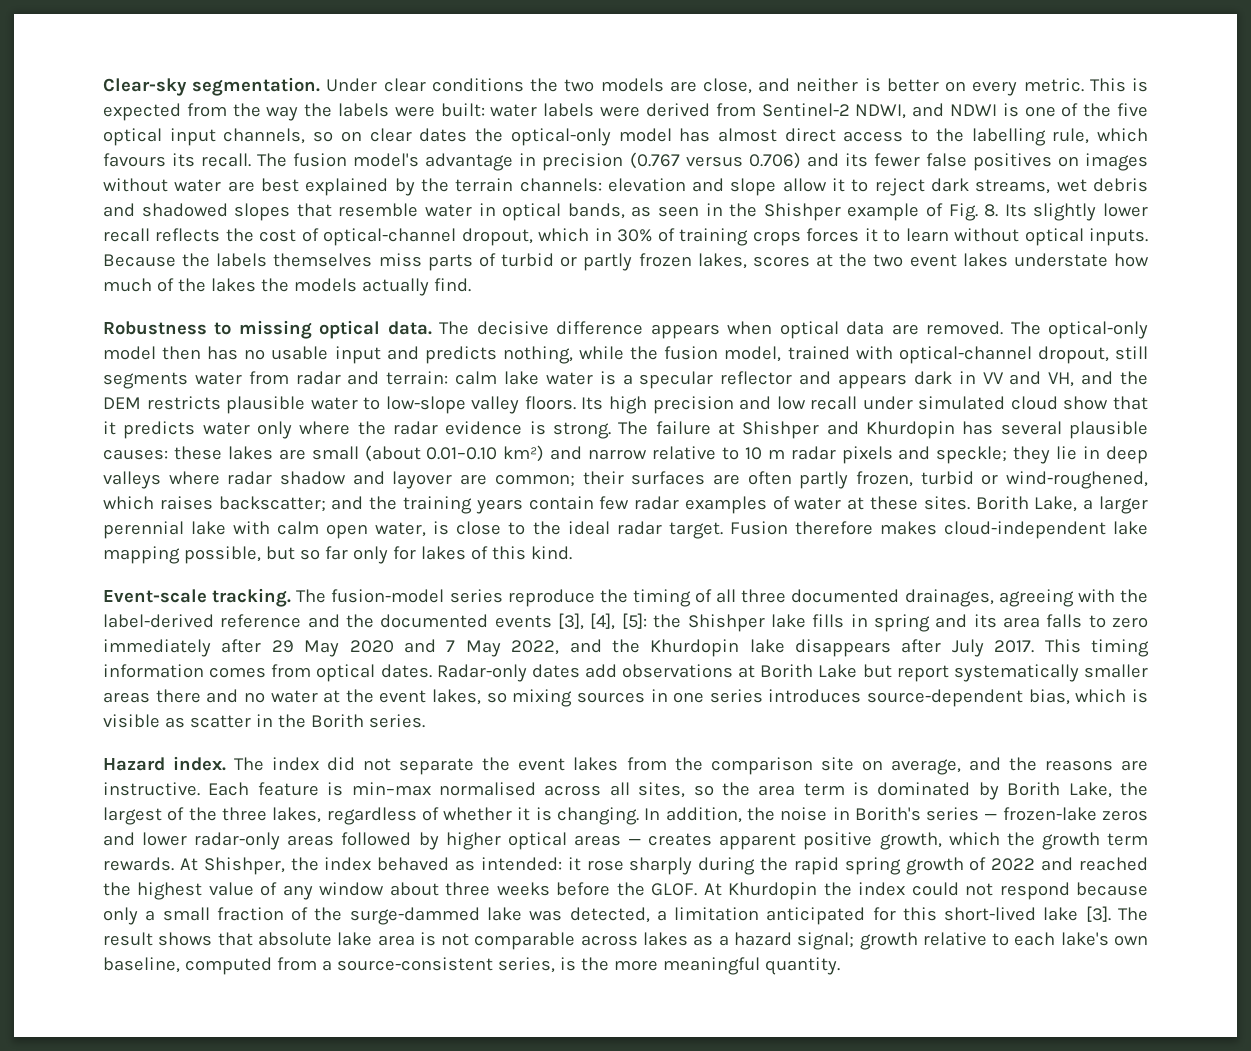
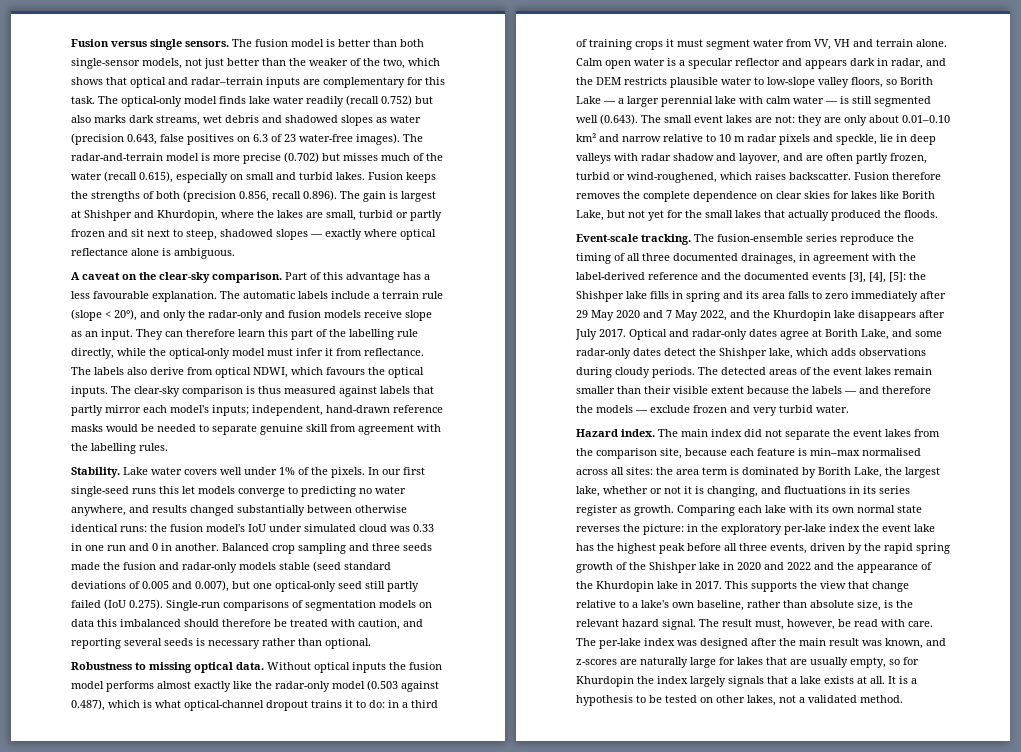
[103,77,1148,96] [103,103,1149,121] [103,128,1148,146] [103,152,1148,171] [103,178,925,196] Clear-sky segmentation. Under clear conditions the two models are close, and neither is better on every metric. This is expected from the way the labels were built: water labels were derived from Sentinel-2 NDWI, and NDWI is one of the five optical input channels, so on clear dates the optical-only model has almost direct access to the labelling rule, which favours its recall. The fusion model's advantage in precision (0.767 versus 0.706) and its fewer false positives on images without water are best explained by the terrain channels: elevation and slope allow it to reject -> [71,39,424,50] [71,58,440,69] [71,77,445,88] [71,95,433,107] [71,115,126,123] Fusion versus single sensors. The fusion model is better than both single-sensor models, not just better than the weaker of the two, which shows that optical and radar–terrain inputs are complementary for this task. The optical-only model finds lake water readily (recall 0.752) but also marks
[296,203,1149,221] [103,228,1149,246] [103,253,1149,271] [103,278,471,296] that resemble water in optical bands, as seen in the Shishper example of Fig. 8. Its slightly lower recall reflects the cost of optical-channel dropout, which in 30% of training crops forces it to learn without optical inputs. Because the labels themselves miss parts of turbid or partly frozen lakes, scores at the two event lakes understate how much of the lakes the models actually find. -> [376,115,421,123] [71,133,423,145] [71,152,443,164] [71,171,436,183] [71,190,436,202] [71,210,442,221] [71,229,436,240] [71,248,235,259] [71,272,430,283] [71,291,443,302] [71,309,432,321] [71,329,418,340] [71,348,424,359] [71,367,424,378] [71,386,434,397] [71,405,443,416] [71,424,441,435] [71,443,168,454] [71,467,425,478] [71,486,406,497] [71,505,407,516] [71,524,434,532] [71,543,432,554] [71,561,391,573] [71,580,419,592] [71,599,432,611] [71,619,423,630] [71,638,371,649] as water (precision 0.643, false positives on 6.3 of 23 water-free images). The radar-and-terrain model is more precise (0.702) but misses much of the water (recall 0.615), especially on small and turbid lakes. Fusion keeps the strengths of both (precision 0.856, recall 0.896). The gain is largest at Shishper and Khurdopin, where the lakes are small, turbid or partly frozen and sit next to steep, shadowed slopes — exactly where optical reflectance alone is ambiguous. // A caveat on the clear-sky comparison. Part of this advantage has a less favourable explanation. The automatic labels include a terrain rule (slope < 20°), and only the radar-only and fusion models receive slope as an input. They can therefore learn this part of the labelling rule directly, while the optical-only model must infer it from reflectance. The labels also derive from optical NDWI, which favours the optical inputs. The clear-sky comparison is thus measured against labels that partly mirror each model's inputs; independent, hand-drawn reference masks would be needed to separate genuine skill from agreement with the labelling rules. // Stability. Lake water covers well under 1% of the pixels. In our first single-seed runs this let models converge to predicting no water anywhere, and results changed substantially between otherwise identical runs: the fusion model's IoU under simulated cloud was 0.33 in one run and 0 in another. Balanced crop sampling and three seeds made the fusion and radar-only models stable (seed standard deviations of 0.005 and 0.007), but one optical-only seed still partly failed (IoU 0.275). Single-run comparisons of segmentation models on data this imbalanced should therefore be treated with caution, and reporting several seeds is necessary rather than optional.
[439,321,1148,339] [103,346,1148,364] [103,371,539,389] The decisive difference appears when optical data are removed. The optical-only model then has no usable input and predicts nothing, while the fusion model, trained with optical-channel dropout, still segments water from radar and terrain: calm lake -> [267,662,442,673] [71,680,439,692] [71,699,438,711] [576,39,947,50] [576,58,631,69] Without optical inputs the fusion model performs almost exactly like the radar-only model (0.503 against 0.487), which is what optical-channel dropout trains it to do: in a third of training crops it must segment water from VV, VH and terrain alone. Calm open
[982,371,1075,387] VV and VH, -> [891,58,923,69] radar,
[524,396,1148,414] [103,421,1149,439] [103,445,545,462] floors. Its high precision and low recall under simulated cloud show that it predicts water only where the radar evidence is strong. The failure at Shishper and Khurdopin has several plausible causes: these lakes are small (about 0.01–0.10 km²) -> [851,77,933,88] [576,96,931,107] [576,114,950,126] [576,133,596,142] floors, so Borith Lake — a larger perennial lake with calm water — is still segmented well (0.643). The small event lakes are not: they are only about 0.01–0.10 km²
[936,446,1051,464] speckle; they -> [836,134,877,145] speckle,
[168,471,220,485] where -> [614,153,638,161] with
[392,471,706,489] layover are common; their surfaces -> [739,153,803,164] layover, and
[218,496,1148,514] [103,521,1148,539] [103,546,572,564] backscatter; and the training years contain few radar examples of water at these sites. Borith Lake, a larger perennial lake with calm open water, is close to the ideal radar target. Fusion therefore makes cloud-independent lake mapping possible, but so far only for lakes of this kind. -> [789,172,941,180] [576,191,935,202] [576,210,938,221] backscatter. Fusion therefore removes the complete dependence on clear skies for lakes like Borith Lake, but not yet for the small lakes that actually produced the floods.
[331,589,445,603] fusion-model -> [717,234,803,242] fusion-ensemble
[998,589,1074,607] agreeing -> [799,253,869,264] in agreement
[1044,639,1150,657] [103,664,1148,682] [103,689,1149,707] [103,714,425,728] This timing information comes from optical dates. Radar-only dates add observations at Borith Lake but report systematically smaller areas there and no water at the event lakes, so mixing sources in one series introduces source-dependent bias, which is visible as scatter in the Borith series. -> [629,329,942,340] [576,348,926,359] [576,367,932,378] [576,386,931,394] [576,405,849,416] Optical and radar-only dates agree at Borith Lake, and some radar-only dates detect the Shishper lake, which adds observations during cloudy periods. The detected areas of the event lakes remain smaller than their visible extent because the labels — and therefore the models — exclude frozen and very turbid water.
(265, 764) none -> [681,429,708,437] main
[820,757,1149,775] [103,782,250,796] site on average, and the reasons are instructive. Each -> [660,448,754,459] site, because each
[638,782,714,798] sites, so -> [626,467,653,475] sites:
[167,807,1148,825] [103,832,1148,850] [103,857,756,875] of the three lakes, regardless of whether it is changing. In addition, the noise in Borith's series — frozen-lake zeros and lower radar-only areas followed by higher optical areas — creates apparent positive growth, which the growth term rewards. At Shishper, the index behaved as intended: it rose sharply during -> [576,486,910,497] [576,505,922,516] [576,524,935,535] [576,543,862,554] lake, whether or not it is changing, and fluctuations in its series register as growth. Comparing each lake with its own normal state reverses the picture: in the exploratory per-lake index the event lake has the highest peak before all three events, driven by
[991,857,1149,871] [103,882,1149,900] [103,906,1149,925] [103,932,1148,950] [103,957,840,975] 2022 and reached the highest value of any window about three weeks before the GLOF. At Khurdopin the index could not respond because only a small fraction of the surge-dammed lake was detected, a limitation anticipated for this short-lived lake [3]. The result shows that absolute lake area is not comparable across lakes as a hazard signal; growth relative to each lake's own baseline, computed from a source-consistent series, is the more meaningful quantity. -> [629,562,932,573] [576,581,909,592] [576,600,913,611] [576,619,933,630] [576,638,946,649] [576,657,919,668] [576,676,917,687] [576,695,903,706] the Shishper lake in 2020 and 2022 and the appearance of the Khurdopin lake in 2017. This supports the view that change relative to a lake's own baseline, rather than absolute size, is the relevant hazard signal. The result must, however, be read with care. The per-lake index was designed after the main result was known, and z-scores are naturally large for lakes that are usually empty, so for Khurdopin the index largely signals that a lake exists at all. It is a hypothesis to be tested on other lakes, not a validated method.

